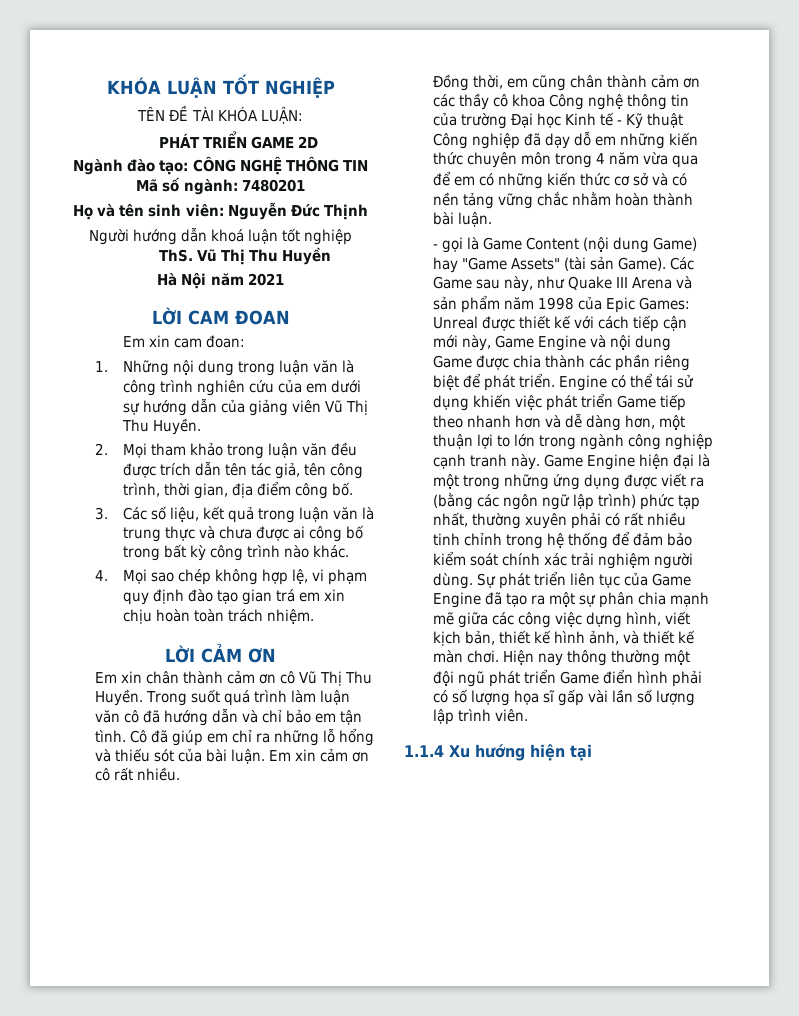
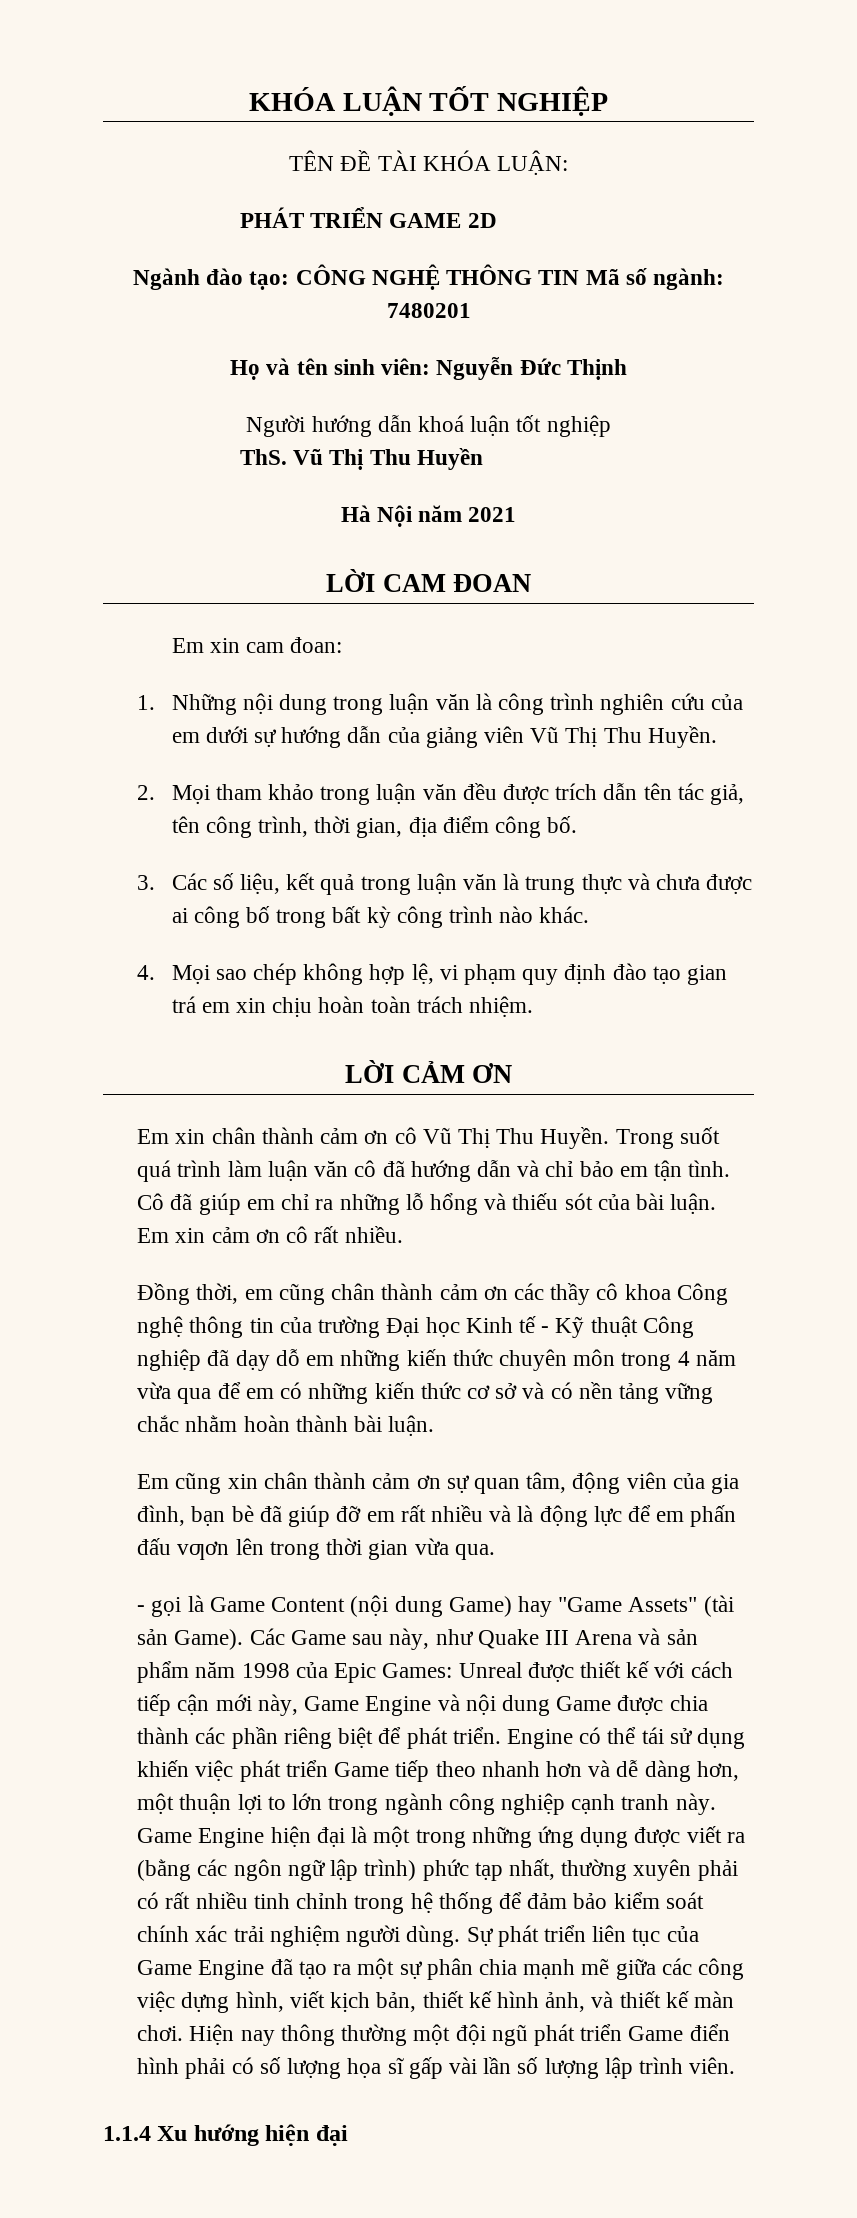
(492, 219) none -> [137,1472,739,1494] [137,1505,737,1527] [137,1538,495,1560] // Em cũng xin chân thành cảm ơn sự quan tâm, động viên của gia đình, bạn bè đã giúp đỡ em rất nhiều và là động lực để em phấn đấu vƣơn lên trong thời gian vừa qua.
[570,744,592,761] tại -> [315,2125,348,2146] đại

